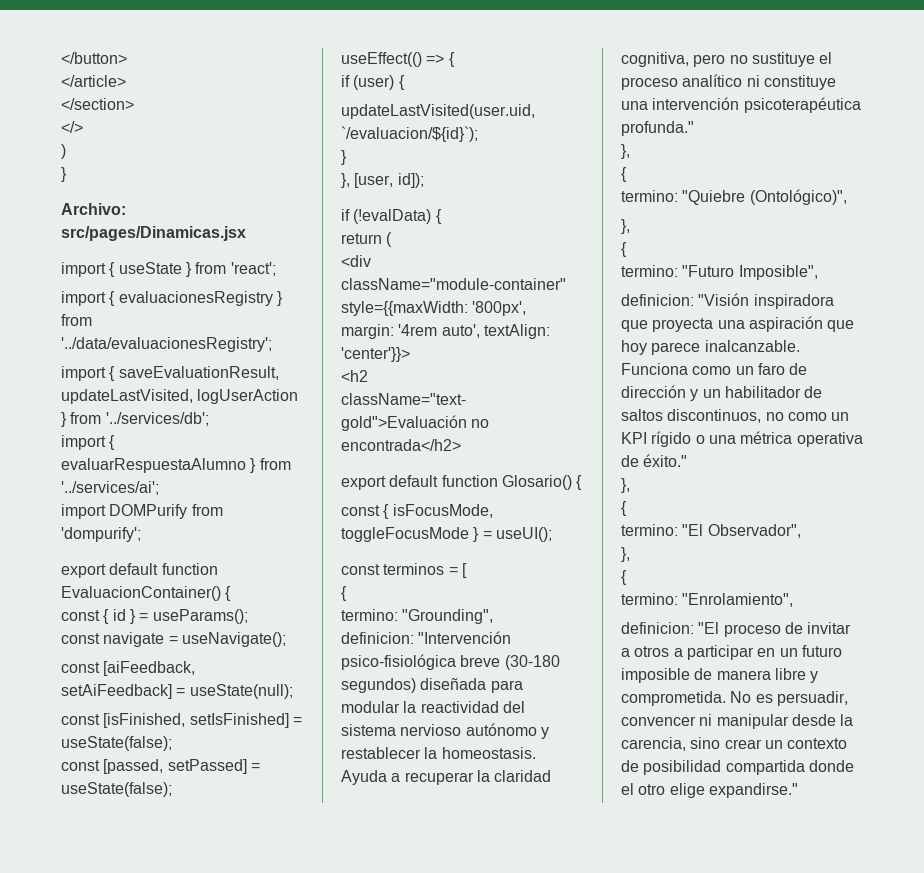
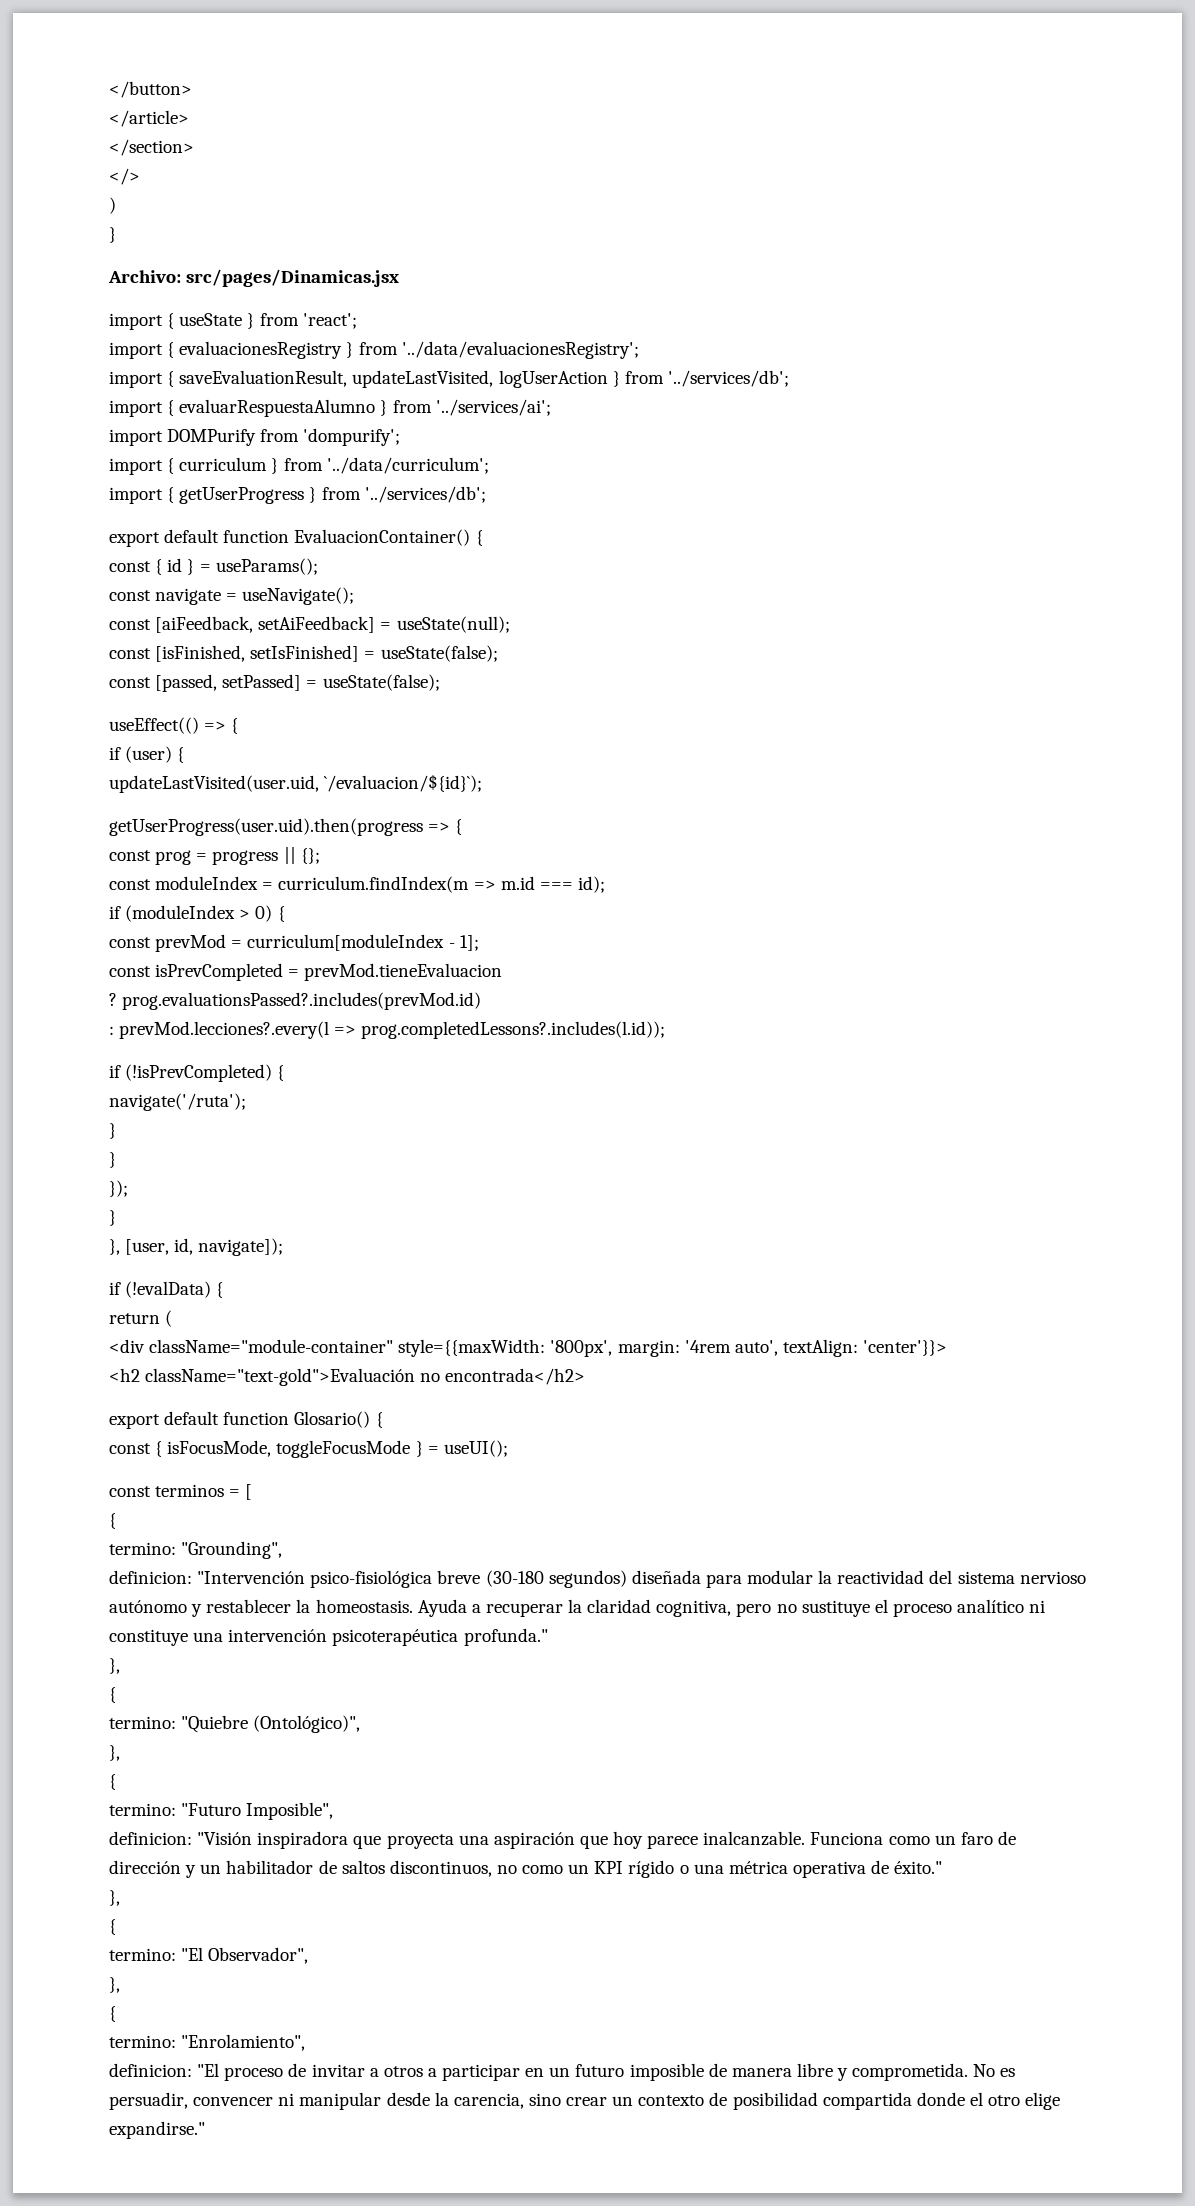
(141, 534) none -> [109,457,489,475] [109,486,486,504] // import { curriculum } from '../data/curriculum'; // import { getUserProgress } from '../services/db';
(478, 134) none -> [109,818,463,836] [109,847,320,865] [109,876,605,893] [109,905,285,922] [109,934,479,952] [109,963,503,981] [109,992,482,1010] [109,1021,666,1039] [109,1064,285,1082] [109,1093,246,1111] [109,1123,116,1139] [109,1152,116,1168] [109,1180,128,1197] // getUserProgress(user.uid).then(progress => { // const prog = progress || {}; // const moduleIndex = curriculum.findIndex(m => m.id === id); // if (moduleIndex > 0) { // const prevMod = curriculum[moduleIndex - 1]; // const isPrevCompleted = prevMod.tieneEvaluacion // ? prog.evaluationsPassed?.includes(prevMod.id) // : prevMod.lecciones?.every(l => prog.completedLessons?.includes(l.id)); // if (!isPrevCompleted) { // navigate('/ruta'); // } // } // });
[397,173,424,188] id]); -> [174,1238,284,1256] id, navigate]);

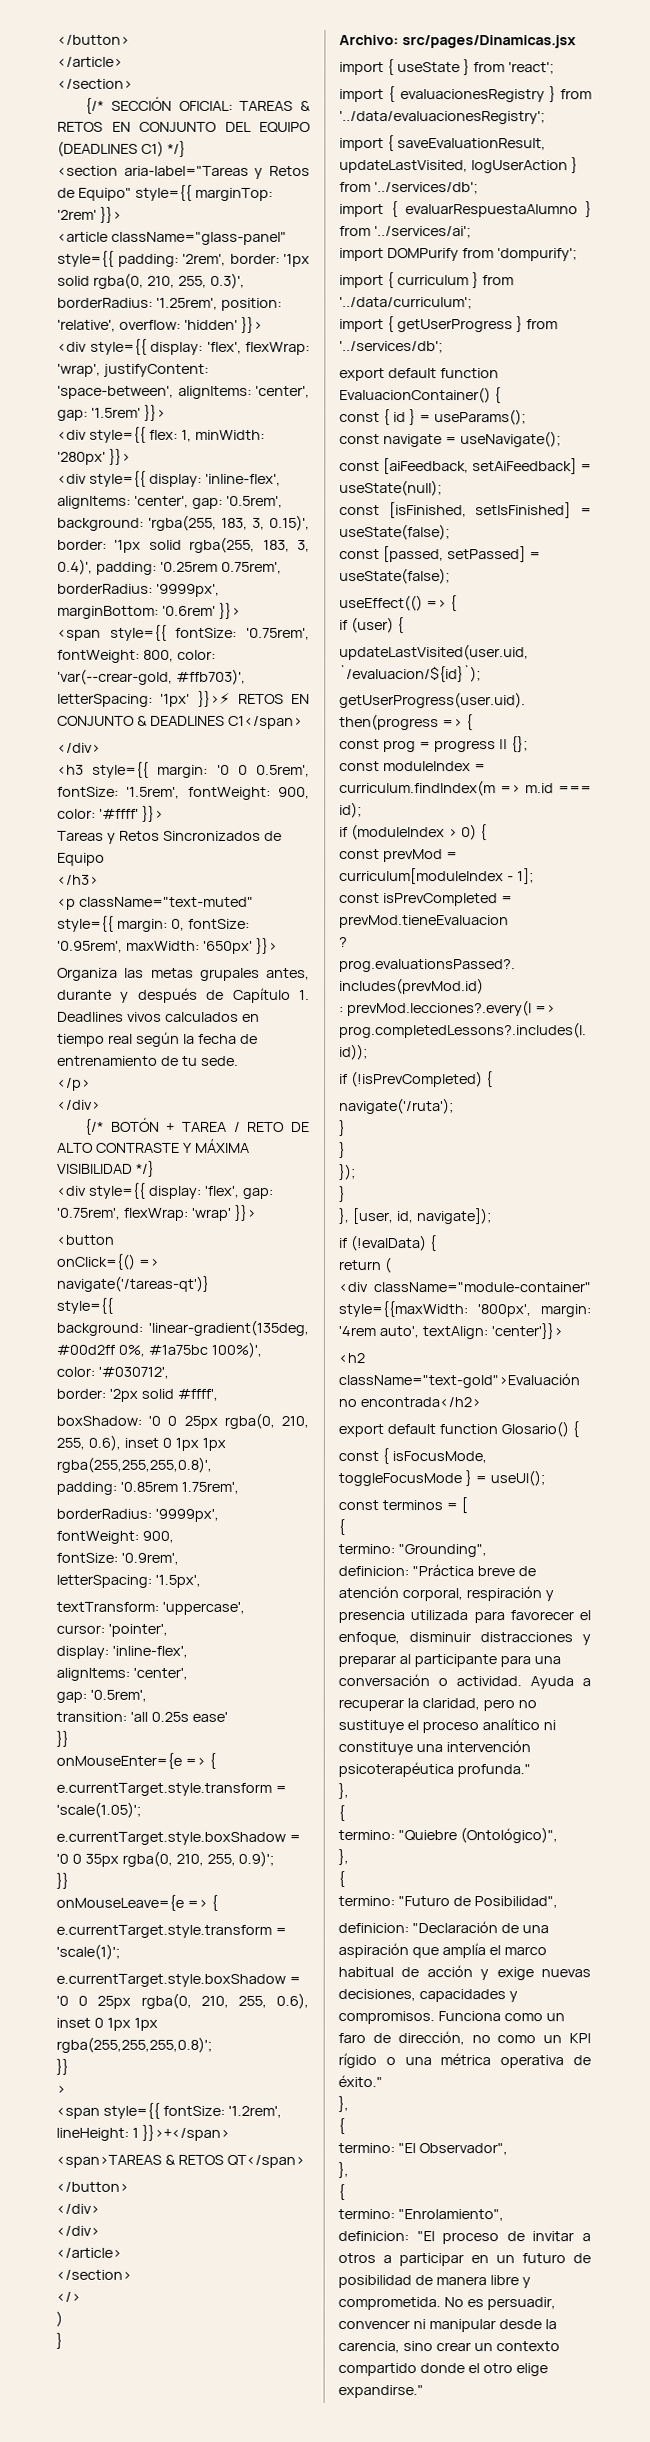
(194, 147) none -> [85,96,311,114] [57,121,311,132] [57,140,186,157] [57,165,310,179] [57,184,273,201] [57,206,122,223] [57,231,287,245] [57,250,310,267] [57,272,245,289] [57,297,282,311] [57,316,263,333] [57,338,310,355] [57,363,209,377] [57,385,310,399] [57,404,166,421] [57,426,265,443] [57,448,131,465] [57,470,281,487] [57,495,283,509] [57,514,310,531] [57,536,310,553] [57,558,282,575] [57,583,220,597] [57,602,241,619] [57,624,310,641] [57,649,216,663] [57,668,246,685] [57,690,310,707] [57,715,303,729] [57,742,101,753] [57,761,310,778] [57,786,310,800] [57,805,164,822] [57,830,282,844] [57,852,105,866] [57,874,99,885] [57,896,254,910] [57,915,250,932] [57,937,278,954] [57,967,310,981] [57,987,310,1003] [57,1011,260,1022] [57,1031,258,1047] [57,1055,239,1066] [57,1077,91,1091] [57,1099,101,1110] [85,1117,310,1135] [57,1138,250,1153] [57,1160,155,1177] [57,1182,274,1199] [57,1204,257,1221] [56,1234,114,1245] [56,1253,159,1270] [56,1275,209,1292] [56,1297,113,1314] [56,1319,309,1336] [56,1341,262,1358] [56,1366,169,1379] [56,1388,218,1402] [56,1412,309,1429] [56,1434,226,1451] [56,1456,212,1473] [56,1481,239,1495] [56,1508,219,1522] [56,1530,174,1544] [56,1552,179,1565] [56,1574,201,1588] [56,1601,245,1615] [56,1623,168,1637] [56,1645,188,1659] [56,1667,188,1681] [56,1689,147,1703] [56,1711,228,1722] [56,1730,69,1747] [56,1752,216,1769] [56,1782,287,1796] [56,1801,141,1818] [56,1831,301,1845] [56,1850,275,1867] [56,1872,69,1889] [56,1894,218,1911] [56,1924,287,1938] [56,1943,120,1960] [56,1973,301,1987] [56,1992,309,2009] [56,2017,158,2031] [56,2036,212,2053] [56,2058,69,2075] [56,2085,66,2094] [56,2102,282,2119] [56,2124,230,2141] [56,2154,305,2168] [56,2181,129,2192] [56,2203,100,2214] [56,2225,100,2236] [56,2247,122,2258] [56,2269,132,2280] // {/* SECCIÓN OFICIAL: TAREAS & RETOS EN CONJUNTO DEL EQUIPO (DEADLINES C1) */} // <section aria-label="Tareas y Retos de Equipo" style={{ marginTop: '2rem' }}> // <article className="glass-panel" style={{ padding: '2rem', border: '1px solid rgba(0, 210, 255, 0.3)', borderRadius: '1.25rem', position: 'relative', overflow: 'hidden' }}> // <div style={{ display: 'flex', flexWrap: 'wrap', justifyContent: 'space-between', alignItems: 'center', gap: '1.5rem' }}> // <div style={{ flex: 1, minWidth: '280px' }}> // <div style={{ display: 'inline-flex', alignItems: 'center', gap: '0.5rem', background: 'rgba(255, 183, 3, 0.15)', border: '1px solid rgba(255, 183, 3, 0.4)', padding: '0.25rem 0.75rem', borderRadius: '9999px', marginBottom: '0.6rem' }}> // <span style={{ fontSize: '0.75rem', fontWeight: 800, color: 'var(--crear-gold, #ffb703)', letterSpacing: '1px' }}>⚡ RETOS EN CONJUNTO & DEADLINES C1</span> // </div> // <h3 style={{ margin: '0 0 0.5rem', fontSize: '1.5rem', fontWeight: 900, color: '#ffff' }}> // Tareas y Retos Sincronizados de Equipo // </h3> // <p className="text-muted" style={{ margin: 0, fontSize: '0.95rem', maxWidth: '650px' }}> // Organiza las metas grupales antes, durante y después de Capítulo 1. Deadlines vivos calculados en tiempo real según la fecha de entrenamiento de tu sede. // </p> // </div> // {/* BOTÓN + TAREA / RETO DE ALTO CONTRASTE Y MÁXIMA VISIBILIDAD */} // <div style={{ display: 'flex', gap: '0.75rem', flexWrap: 'wrap' }}> // <button // onClick={() => navigate('/tareas-qt')} // style={{ // background: 'linear-gradient(135deg, #00d2ff 0%, #1a75bc 100%)', // color: '#030712', // border: '2px solid #ffff', // boxShadow: '0 0 25px rgba(0, 210, 255, 0.6), inset 0 1px 1px rgba(255,255,255,0.8)', // padding: '0.85rem 1.75rem', // borderRadius: '9999px', // fontWeight: 900, // fontSize: '0.9rem', // letterSpacing: '1.5px', // textTransform: 'uppercase', // cursor: 'pointer', // display: 'inline-flex', // alignItems: 'center', // gap: '0.5rem', // transition: 'all 0.25s ease' // }} // onMouseEnter={e => { // e.currentTarget.style.transform = 'scale(1.05)'; // e.currentTarget.style.boxShadow = '0 0 35px rgba(0, 210, 255, 0.9)'; // }} // onMouseLeave={e => { // e.currentTarget.style.transform = 'scale(1)'; // e.currentTarget.style.boxShadow = '0 0 25px rgba(0, 210, 255, 0.6), inset 0 1px 1px rgba(255,255,255,0.8)'; // }} // > // <span style={{ fontSize: '1.2rem', lineHeight: 1 }}>+</span> // <span>TAREAS & RETOS QT</span> // </button> // </div> // </div> // </article> // </section>
[197,1570,1086,1588] [109,1599,413,1617] "Intervención psico-fisiológica breve (30-180 segundos) diseñada para modular la reactividad del sistema nervioso autónomo y restablecer la homeostasis. -> [411,1564,536,1577] [338,1586,554,1602] [338,1610,591,1624] [338,1632,591,1646] [338,1654,561,1668] [338,1674,522,1687] "Práctica breve de atención corporal, respiración y presencia utilizada para favorecer el enfoque, disminuir distracciones y preparar al participante para una conversación o actividad.
[587,1599,732,1617] claridad cognitiva, -> [421,1698,480,1711] claridad,
[246,1802,334,1820] [109,1831,806,1849] Imposible", // definicion: "Visión inspiradora que proyecta una aspiración que hoy parece inalcanzable. -> [452,1896,558,1909] [338,1921,549,1934] [338,1943,547,1959] [338,1965,591,1981] [338,1989,518,2003] [338,2011,435,2025] de Posibilidad", // definicion: "Declaración de una aspiración que amplía el marco habitual de acción y exige nuevas decisiones, capacidades y compromisos.
[109,1860,492,1878] dirección y un habilitador de saltos discontinuos, -> [397,2031,465,2046] dirección,
[629,2063,704,2081] imposible -> [573,2253,591,2264] [338,2275,412,2289] de posibilidad
[709,2092,912,2110] de posibilidad compartida -> [338,2363,417,2377] compartido

